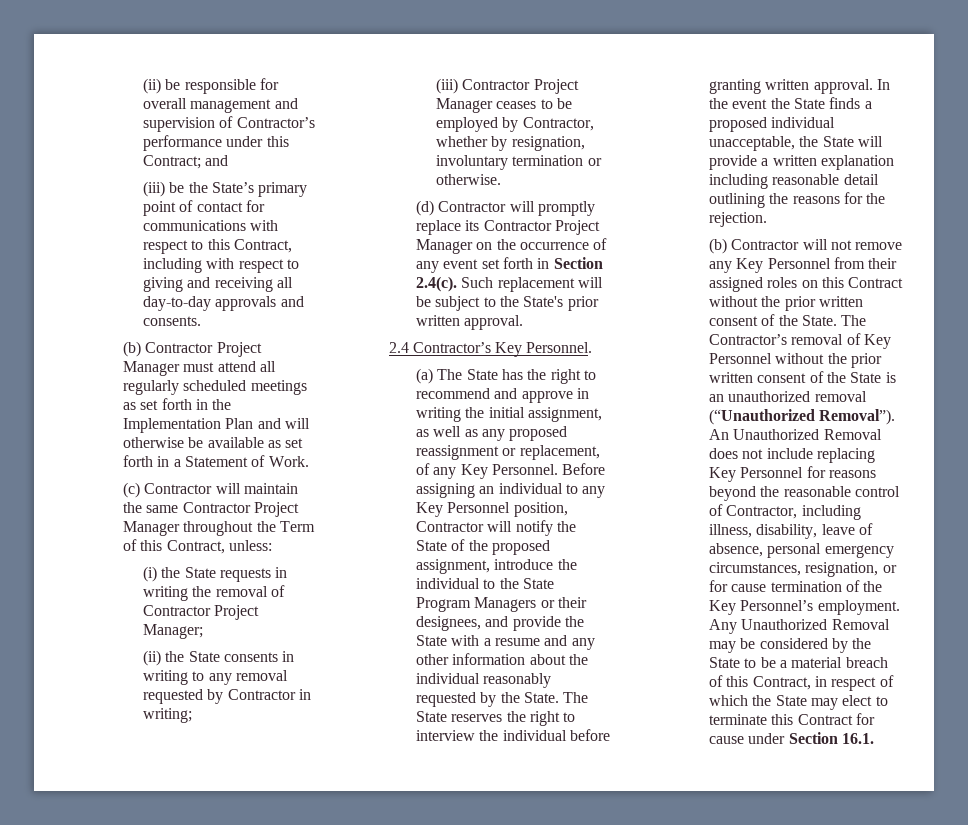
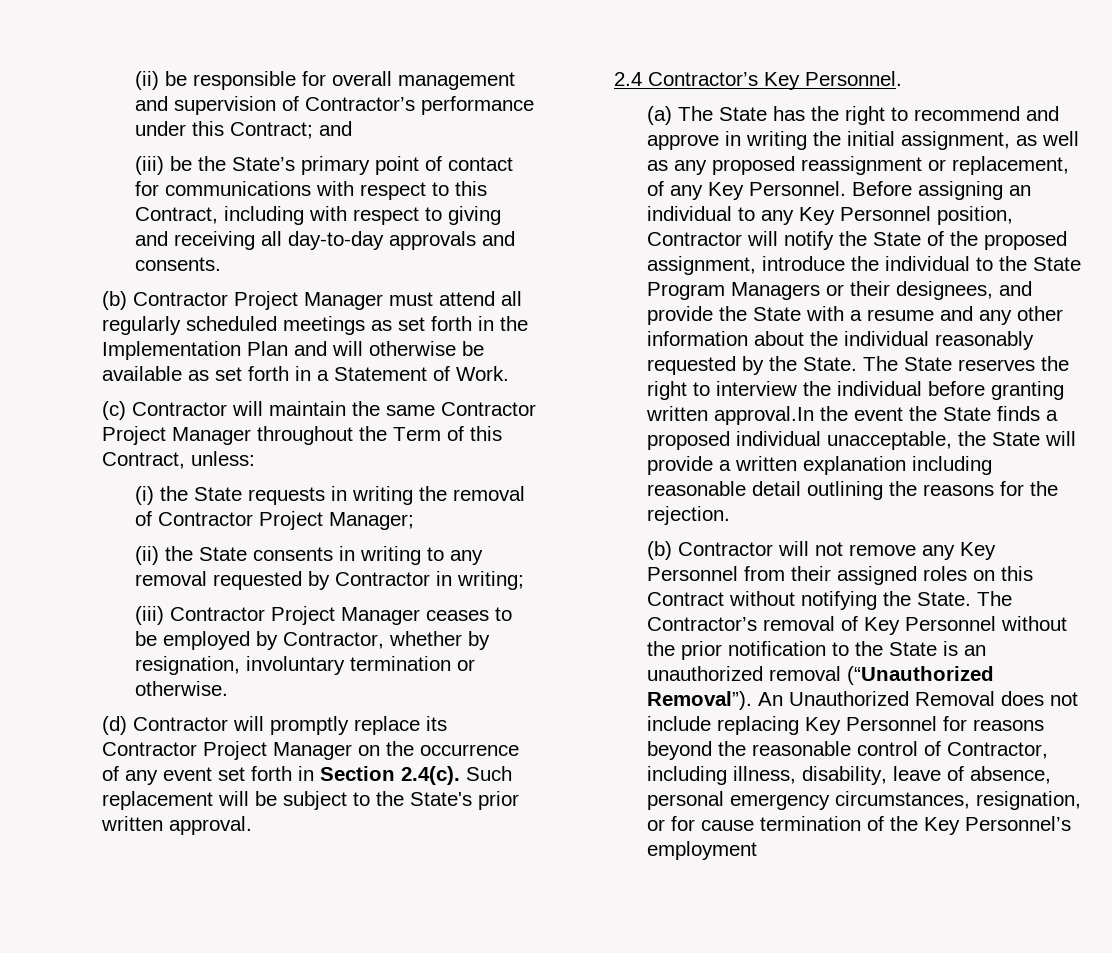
[813,79,890,94] approval. In -> [713,406,814,425] approval.In
[761,296,863,311] [709,314,776,326] the prior written consent of -> [800,591,877,610] notifying
[709,371,824,383] written consent of -> [727,641,849,656] notification to
[817,600,900,615] [709,619,890,634] [709,638,872,653] [709,657,888,668] [709,675,894,691] [709,695,888,710] [709,713,875,725] [709,732,874,744] employment. Any Unauthorized Removal may be considered by the State to be a material breach of this Contract, in respect of which the State may elect to terminate this Contract for cause under Section 16.1. -> [646,841,757,860] employment

